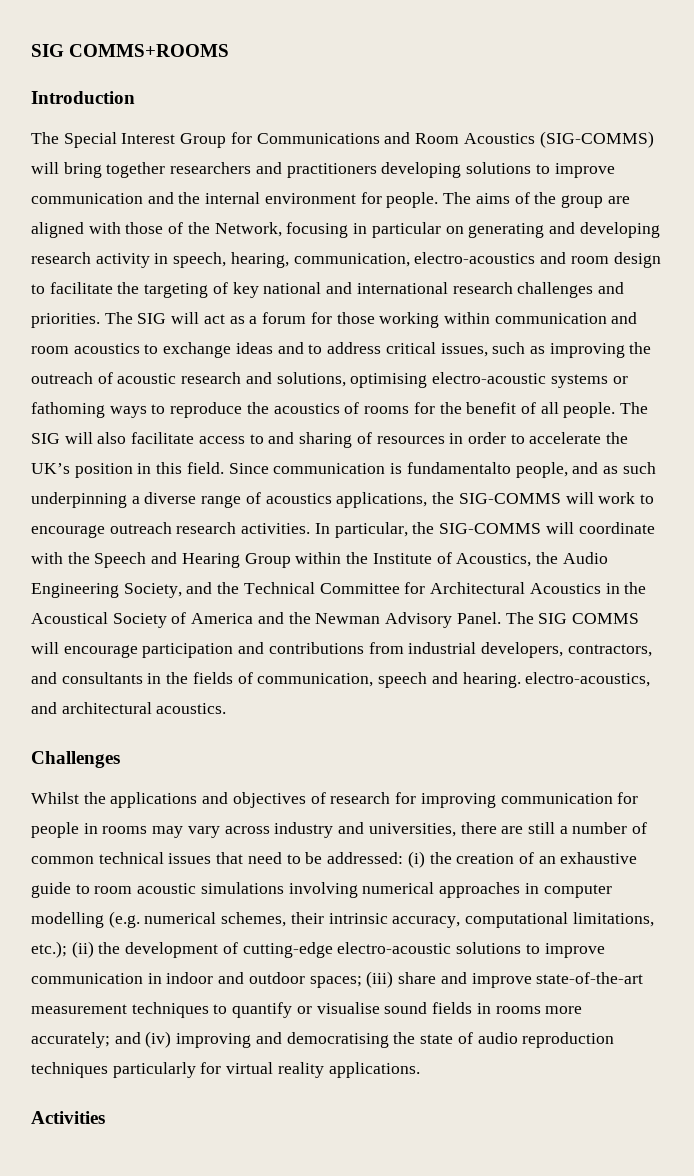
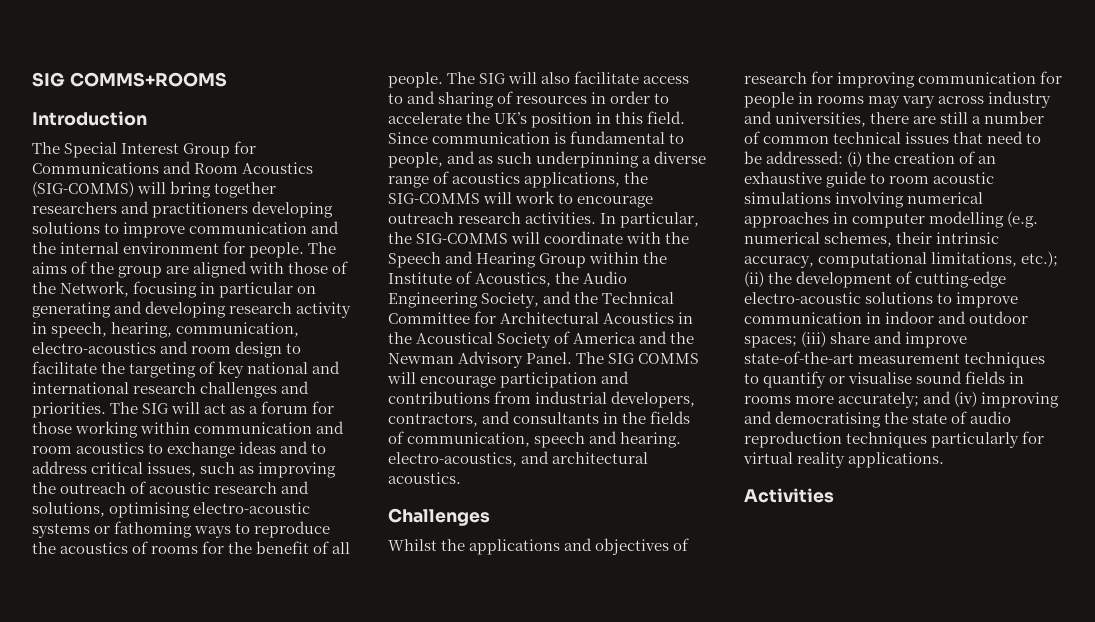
[406,462,511,474] fundamentalto -> [570,131,685,144] fundamental to

